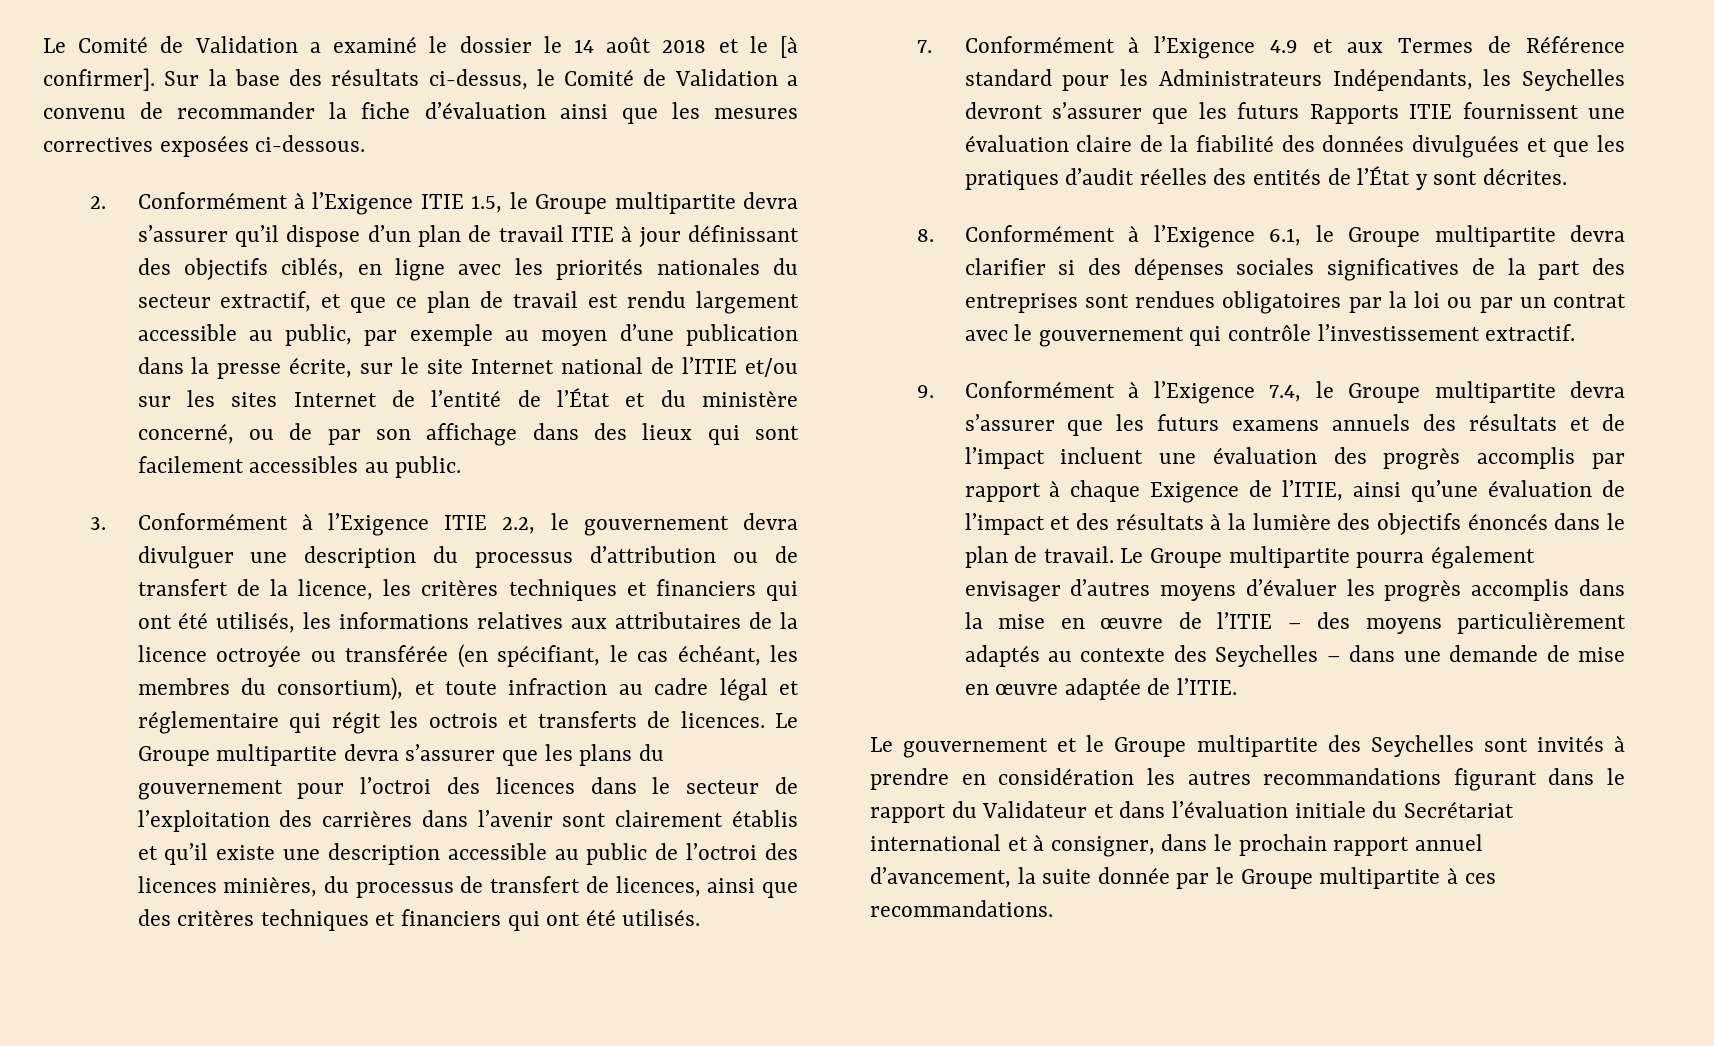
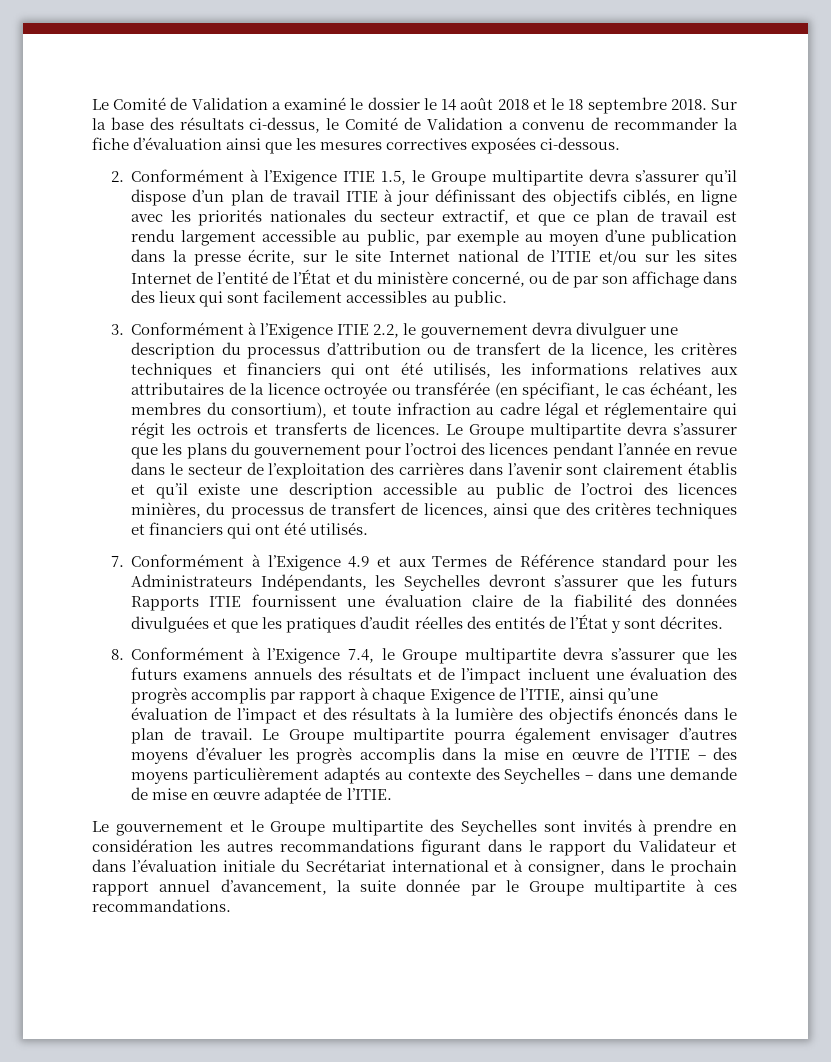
[779,36,798,58] [43,68,155,91] [à confirmer]. -> [568,97,707,114] 18 septembre 2018.
(575, 785) none -> [552,442,738,459] pendant l’année en revue
[1269,225,1625,247] [964,258,1625,281] [964,291,1626,314] [964,324,1576,347] [917,381,1255,404] 6.1, le Groupe multipartite devra clarifier si des dépenses sociales significatives de la part des entreprises sont rendues obligatoires par la loi ou par un contrat avec le gouvernement qui contrôle l’investissement extractif. // 9. Conformément à l’Exigence -> (341, 656) none

